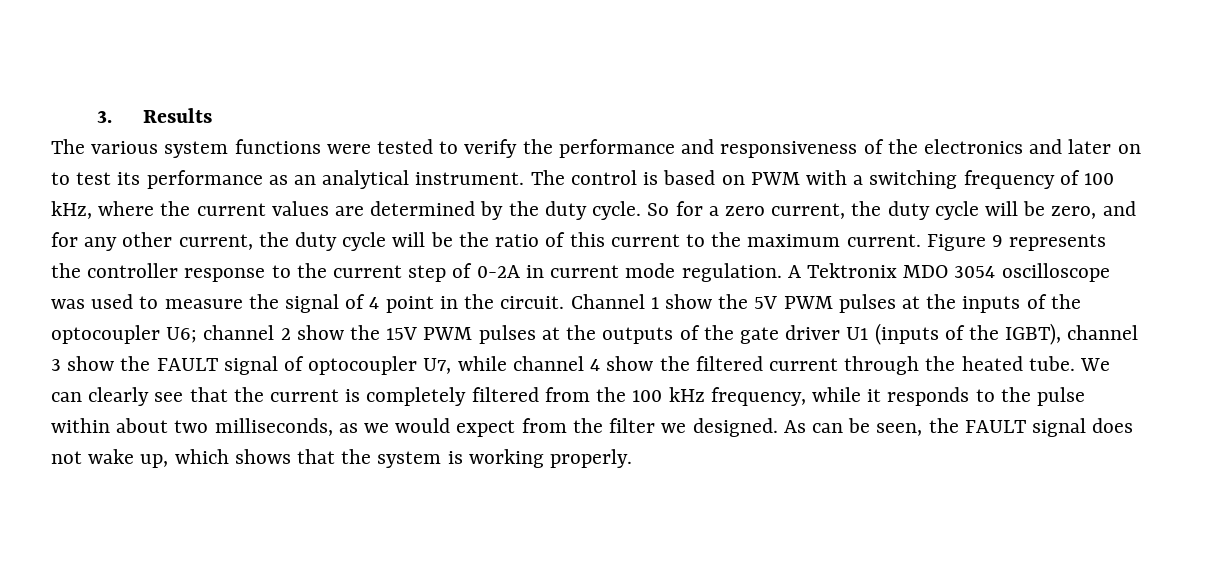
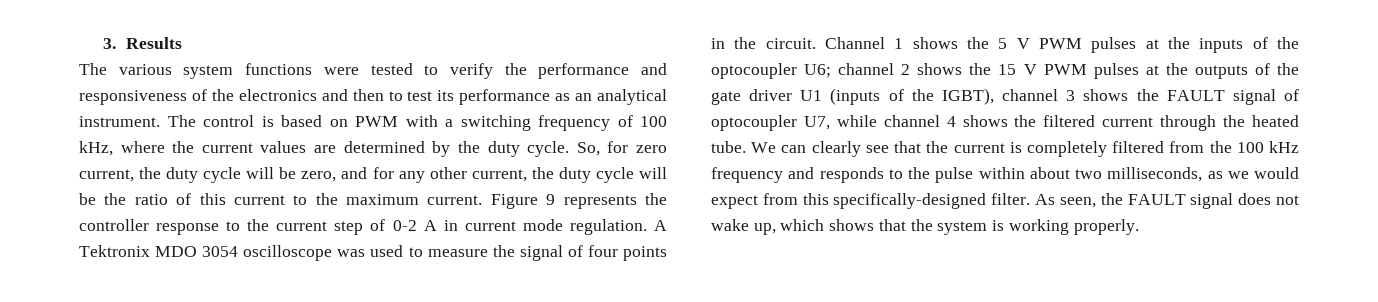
[1068,139,1141,154] later on -> [352,89,384,101] then
[647,201,719,216] So for a -> [576,141,629,156] So, for
[476,265,520,278] 0-2A -> [392,220,437,231] 0-2 A
[369,296,434,313] 4 point -> [587,245,667,261] four points
[664,294,778,309] show the 5V -> [912,37,1030,49] shows the 5 V
[296,325,418,340] show the 15V -> [917,63,1037,75] shows the 15 V
[67,356,115,371] show -> [1083,89,1129,101] shows
[606,356,654,371] show -> [962,115,1008,127] shows
[710,387,882,406] frequency, while it -> [711,167,815,183] frequency and
[572,418,871,437] the filter we designed. As can be -> [802,193,1056,209] this specifically-designed filter. As

